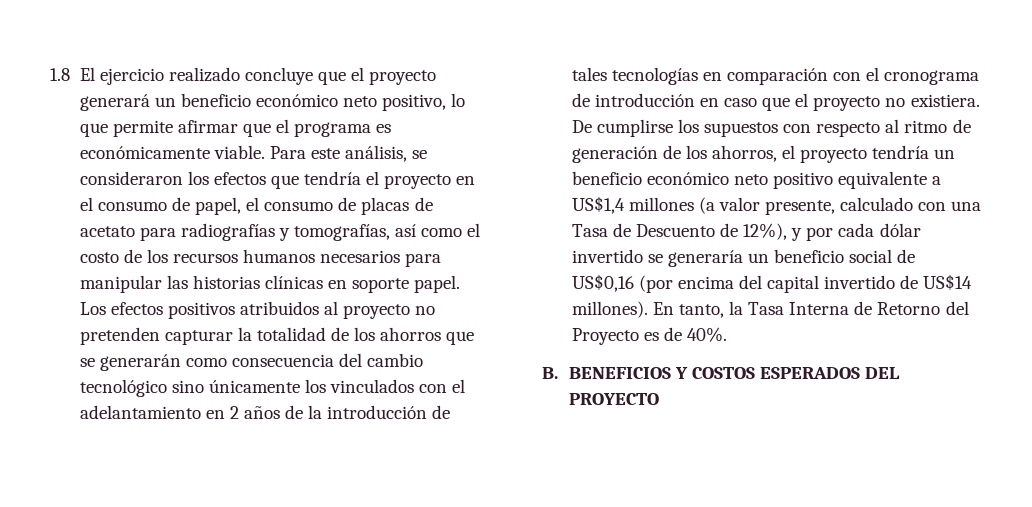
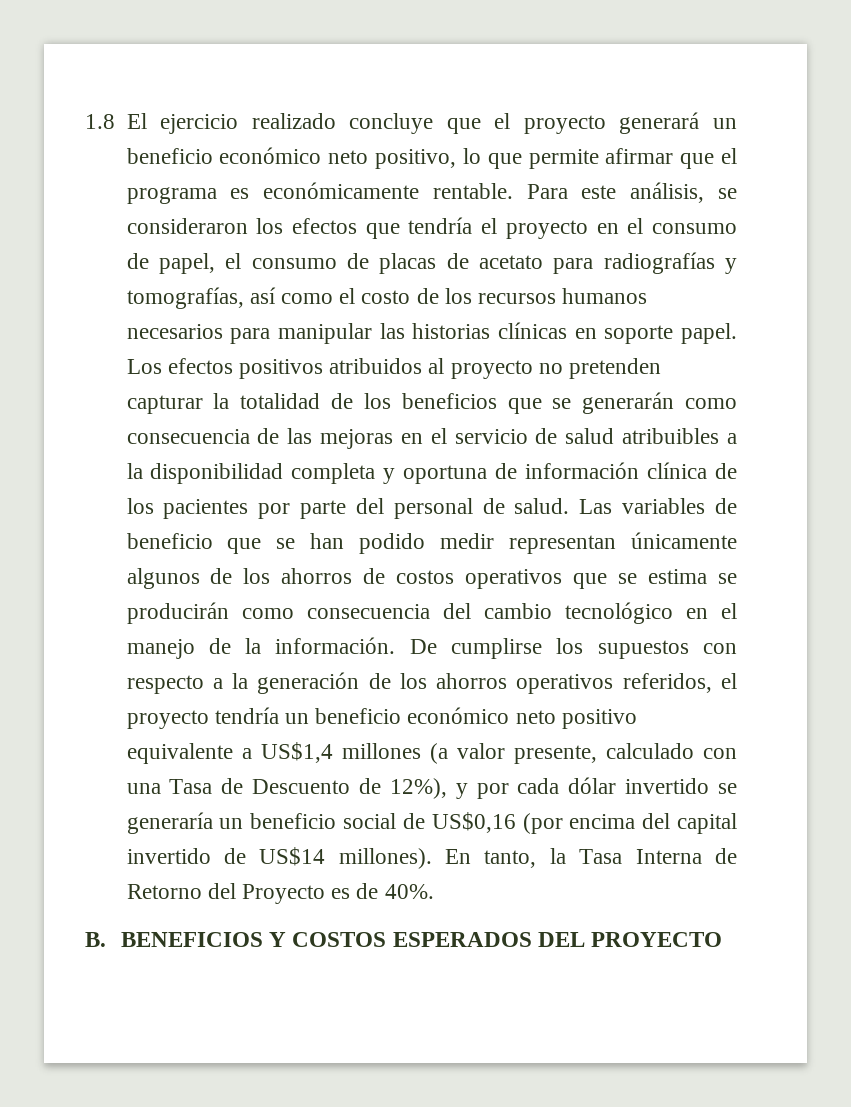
[213,145,265,159] viable. -> [432,183,513,199] rentable.
[380,327,442,341] ahorros -> [401,393,497,409] beneficios
[339,353,424,367] [79,379,466,397] [79,405,451,419] [571,67,980,85] [571,93,980,111] del cambio tecnológico sino únicamente los vinculados con el adelantamiento en 2 años de la introducción de tales tecnologías en comparación con el cronograma de introducción en caso que el proyecto no existiera. -> [257,428,738,449] [126,462,737,484] [126,498,738,519] [126,532,737,554] [126,568,737,589] [126,602,737,624] [126,637,396,659] de las mejoras en el servicio de salud atribuibles a la disponibilidad completa y oportuna de información clínica de los pacientes por parte del personal de salud. Las variables de beneficio que se han podido medir representan únicamente algunos de los ahorros de costos operativos que se estima se producirán como consecuencia del cambio tecnológico en el manejo de la información.
[885,119,971,133] [571,145,777,163] al ritmo de generación de los ahorros, -> [212,672,712,694] a la generación de los ahorros operativos referidos,

